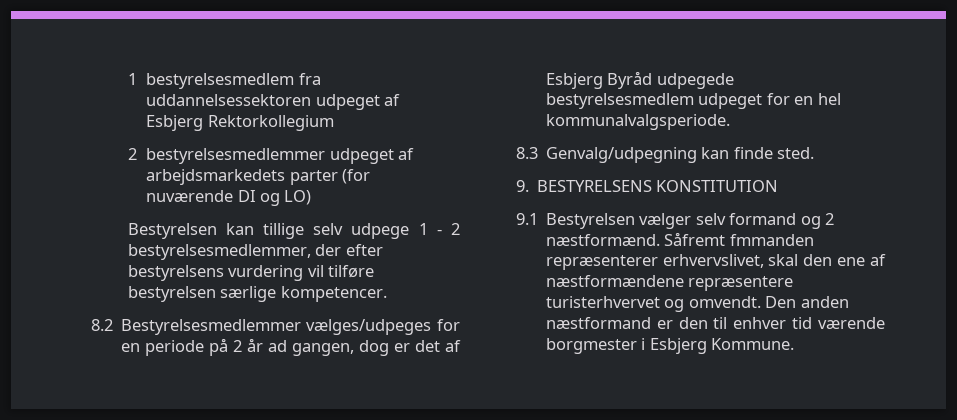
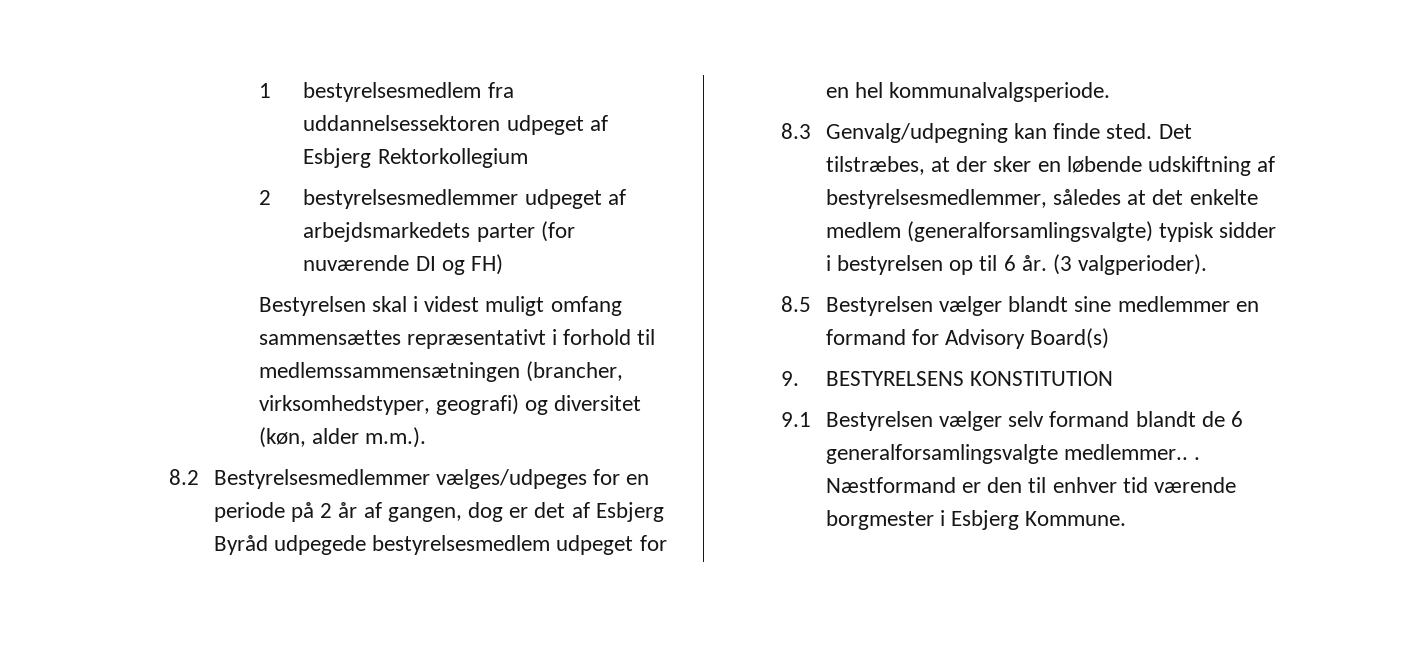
[284,190,312,205] [127,223,460,239] [127,244,383,260] [127,265,374,281] [127,286,387,302] LO) // Bestyrelsen kan tillige selv udpege 1 - 2 bestyrelsesmedlemmer, der efter bestyrelsens vurdering vil tilføre bestyrelsen særlige kompetencer. -> [471,254,504,275] [258,296,622,316] [258,329,656,349] [258,361,623,382] [258,394,642,415] [258,427,426,448] FH) // Bestyrelsen skal i videst muligt omfang sammensættes repræsentativt i forhold til medlemssammensætningen (brancher, virksomhedstyper, geografi) og diversitet (køn, alder m.m.).
[267,340,287,352] ad -> [363,502,382,518] af
(815, 153) none -> [1158,124,1192,139] [825,156,1276,176] [825,189,1258,209] [825,221,1277,242] [825,254,1208,275] [780,296,1259,316] [825,328,1110,349] Det tilstræbes, at der sker en løbende udskiftning af bestyrelsesmedlemmer, således at det enkelte medlem (generalforsamlingsvalgte) typisk sidder i bestyrelsen op til 6 år. (3 valgperioder). // 8.5 Bestyrelsen vælger blandt sine medlemmer en formand for Advisory Board(s)
[800,213,835,229] [545,232,814,246] [545,254,887,270] [545,275,794,291] [545,296,849,312] [545,317,651,329] og 2 næstformænd. Såfremt fmmanden repræsenterer erhvervslivet, skal den ene af næstformændene repræsentere turisterhvervet og omvendt. Den anden næstformand -> [1135,411,1243,427] [825,444,1201,464] [825,477,956,493] blandt de 6 generalforsamlingsvalgte medlemmer.. . Næstformand

